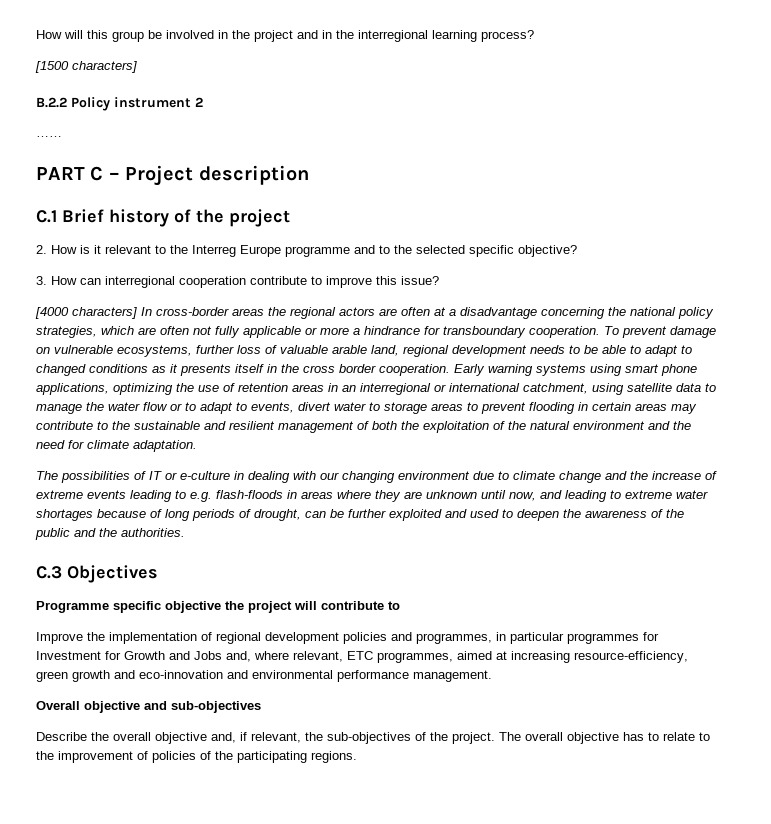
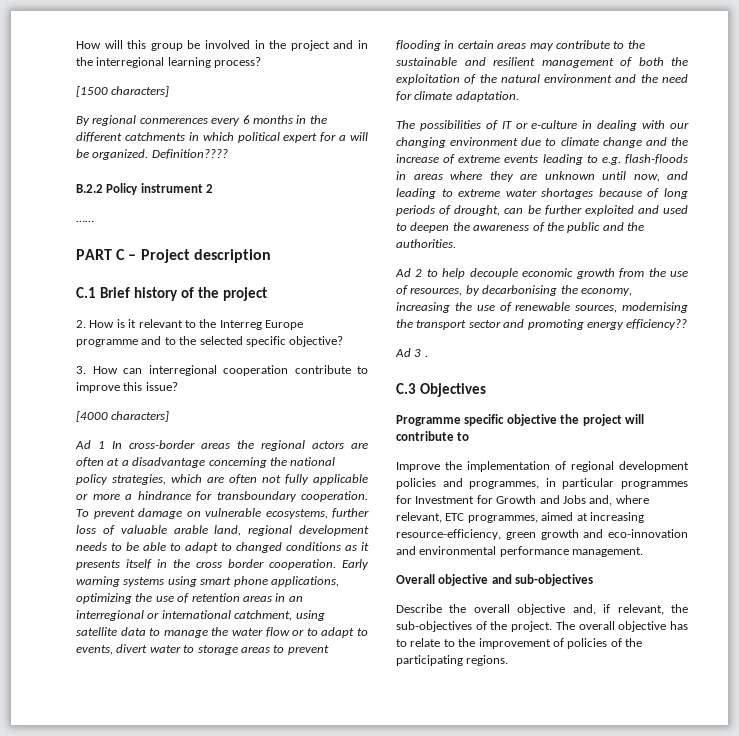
(137, 67) none -> [76,115,327,126] [76,132,368,143] [76,149,228,160] // By regional conmerences every 6 months in the different catchments in which political expert for a will be organized. Definition????
(137, 313) none -> [75,440,105,449] // Ad 1
(185, 532) none -> [395,268,688,279] [396,285,632,296] [396,302,688,313] [396,319,688,330] [395,348,428,357] // Ad 2 to help decouple economic growth from the use of resources, by decarbonising the economy, increasing the use of renewable sources, modernising the transport sector and promoting energy efficiency?? // Ad 3 .

